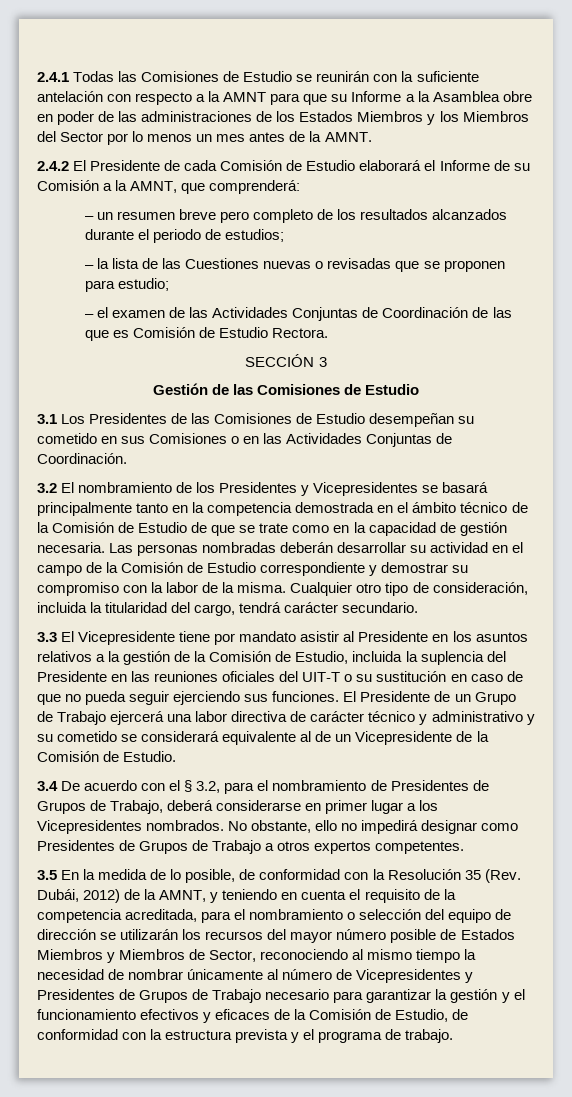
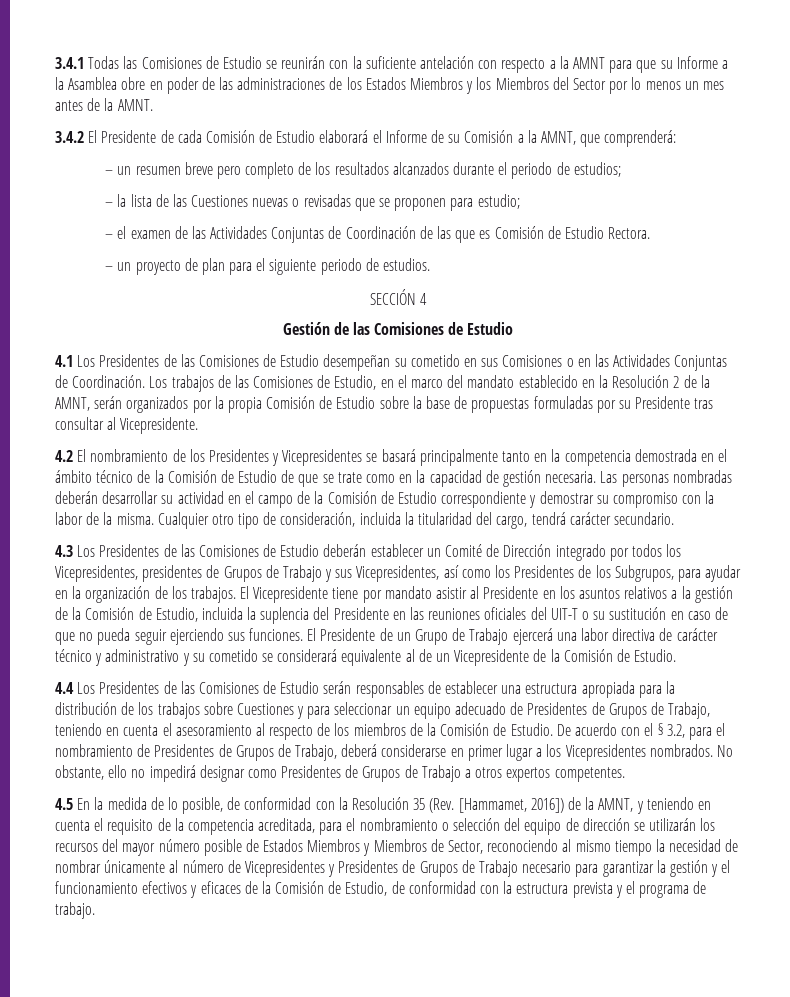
[37,72,69,82] 2.4.1 -> [55,57,84,69] 3.4.1
[37,161,69,171] 2.4.2 -> [55,131,84,143] 3.4.2
(329, 333) none -> [105,258,431,275] // – un proyecto de plan para el siguiente periodo de estudios.
[318,357,327,367] 3 -> [420,293,428,305] 4
[37,414,57,424] 3.1 -> [55,355,73,367] 4.1
[37,483,57,493] // 3.2 -> [149,375,710,392] [55,396,714,413] [55,417,199,434] [55,450,73,462] Los trabajos de las Comisiones de Estudio, en el marco del mandato establecido en la Resolución 2 de la AMNT, serán organizados por la propia Comisión de Estudio sobre la base de propuestas formuladas por su Presidente tras consultar al Vicepresidente. // 4.2
[37,632,57,642] 3.3 -> [55,544,682,561] [55,565,742,582] [55,586,236,603] 4.3 Los Presidentes de las Comisiones de Estudio deberán establecer un Comité de Dirección integrado por todos los Vicepresidentes, presidentes de Grupos de Trabajo y sus Vicepresidentes, así como los Presidentes de los Subgrupos, para ayudar en la organización de los trabajos.
[37,781,58,791] 3.4 -> [55,681,675,698] [55,702,711,719] [55,723,553,740] 4.4 Los Presidentes de las Comisiones de Estudio serán responsables de establecer una estructura apropiada para la distribución de los trabajos sobre Cuestiones y para seleccionar un equipo adecuado de Presidentes de Grupos de Trabajo, teniendo en cuenta el asesoramiento al respecto de los miembros de la Comisión de Estudio.
[37,870,57,880] 3.5 -> [55,798,73,810] 4.5
[37,889,121,903] Dubái, 2012) -> [458,798,564,813] [Hammamet, 2016])

